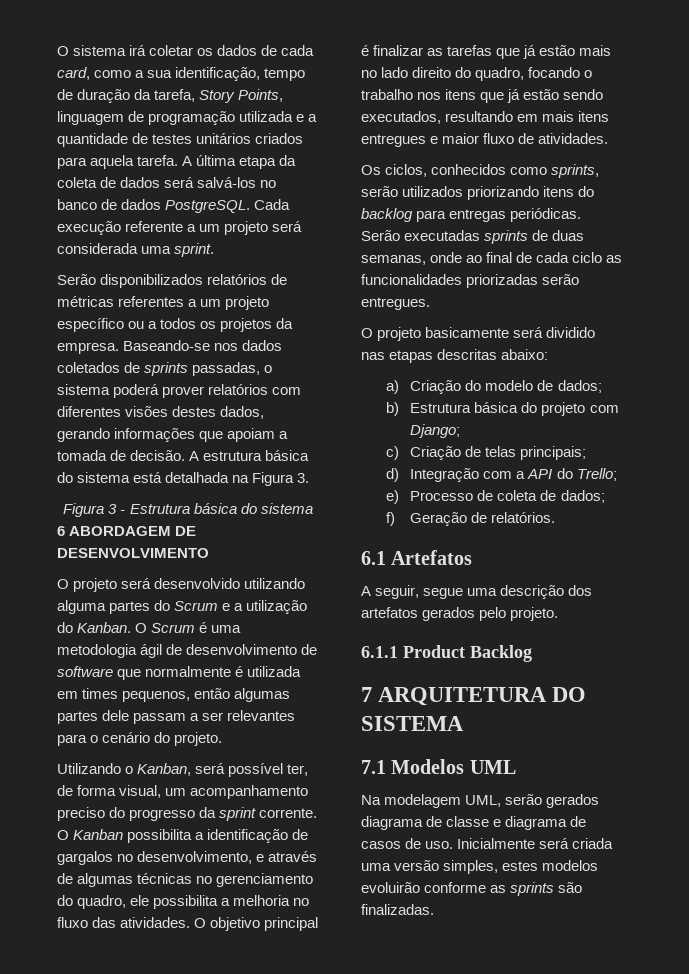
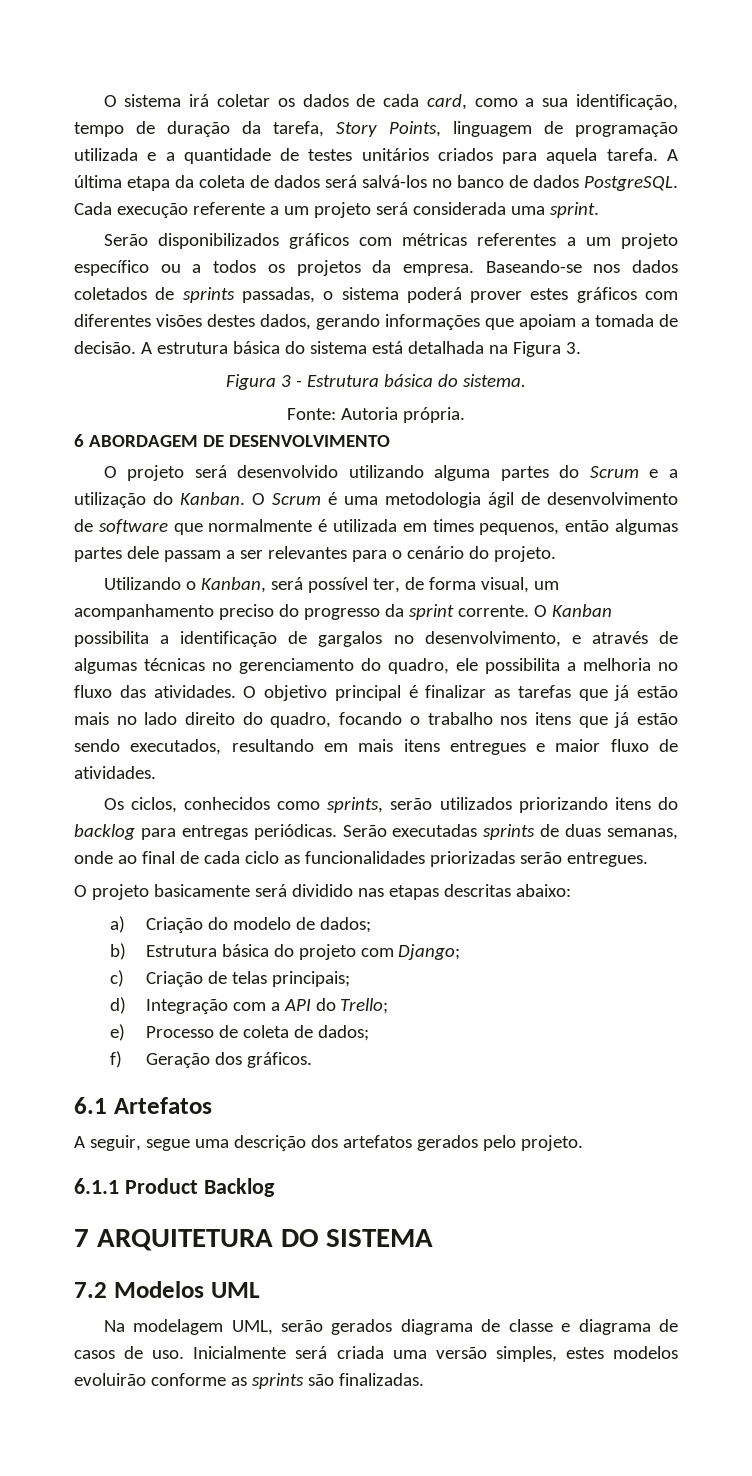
[207,274,288,285] relatórios de -> [288,233,393,249] gráficos com
[208,384,269,395] relatórios -> [530,287,637,303] estes gráficos
[260,503,313,514] sistema -> [462,374,526,387] [287,407,465,423] sistema. // Fonte: Autoria própria.
[471,512,556,523] de relatórios. -> [214,1052,312,1068] dos gráficos.
[361,760,386,774] 7.1 -> [74,1282,107,1298] 7.2

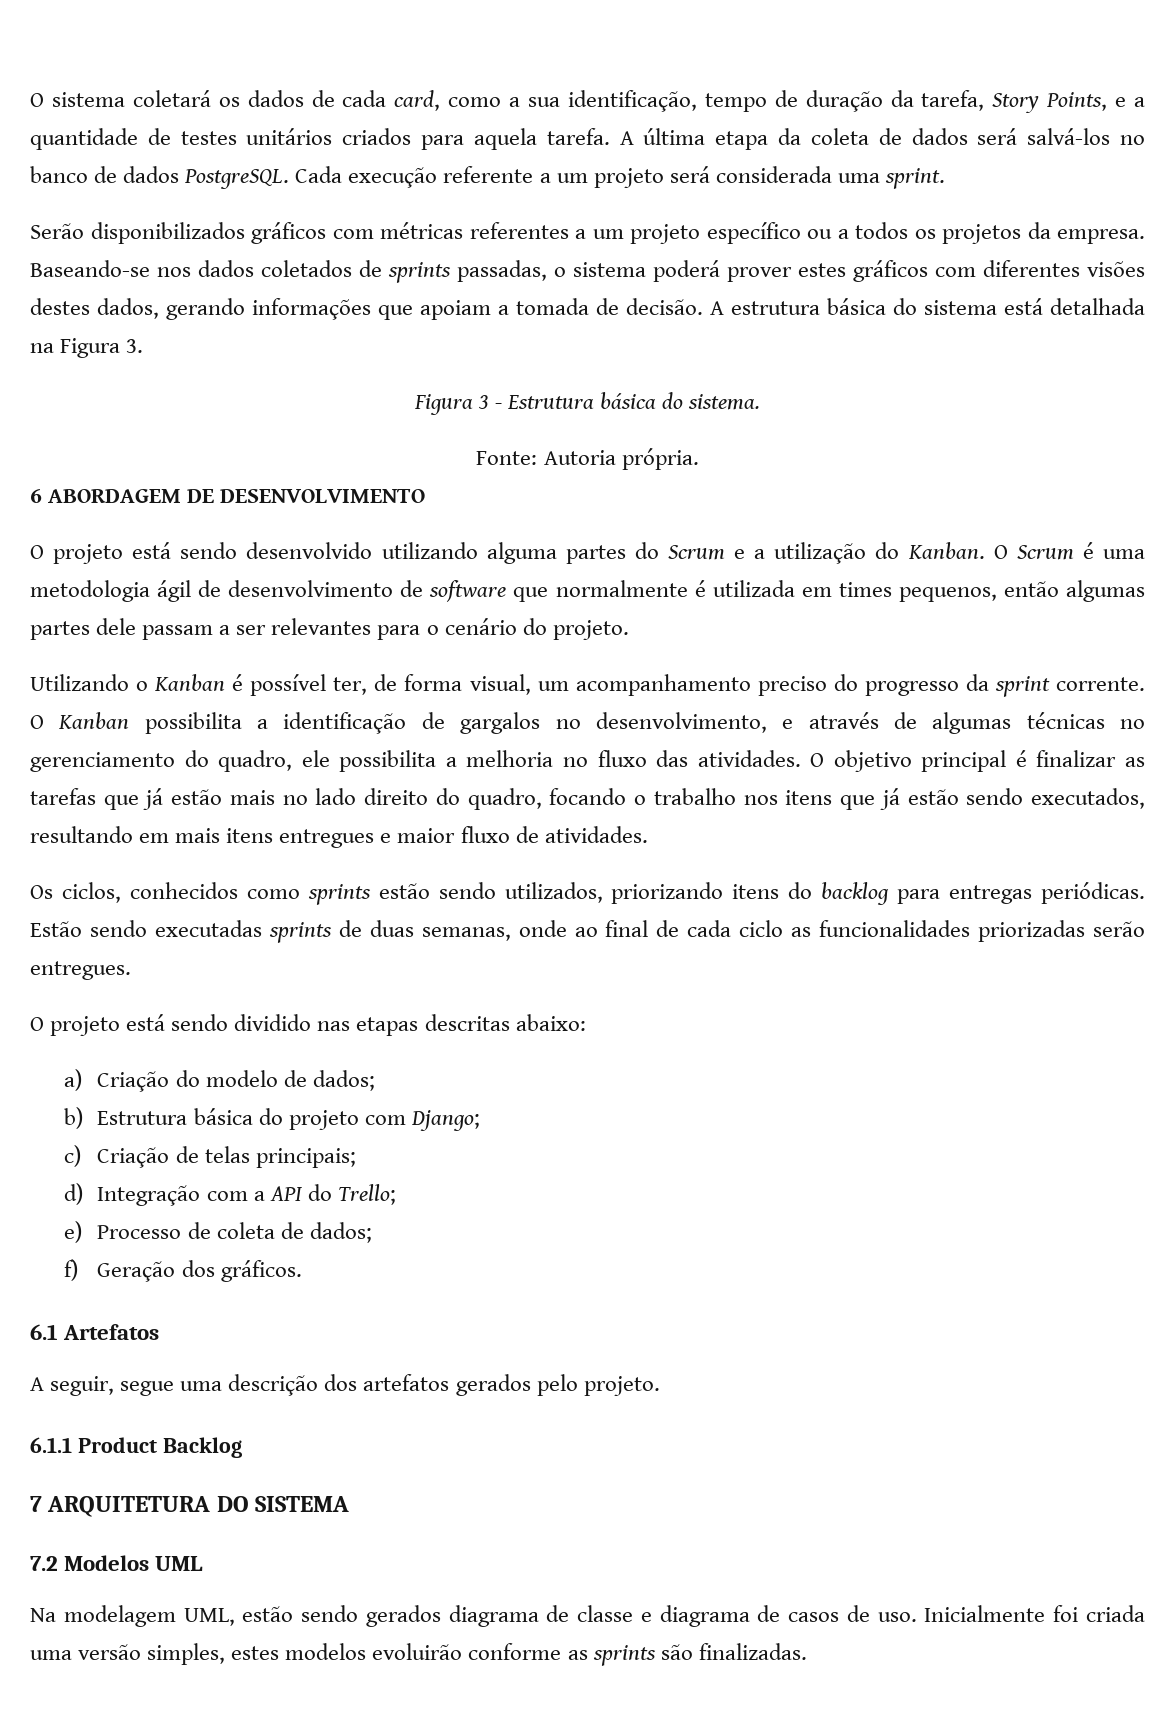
[189,94,270,107] irá coletar -> [132,90,211,107] coletará
[453,121,678,137] [74,148,138,161] linguagem de programação utilizada -> (1108, 101) none
[194,465,227,478] será -> [132,542,238,559] está sendo
[200,577,303,593] Kanban, será -> [154,674,244,691] Kanban é
[327,797,512,813] sprints, serão utilizados -> [307,882,603,905] sprints estão sendo utilizados,
[342,825,387,837] Serão -> [30,920,147,937] Estão sendo
[153,884,287,897] basicamente será -> [126,1014,229,1031] está sendo
[280,1320,323,1332] serão -> [242,1605,359,1622] estão sendo
[295,1346,328,1359] será -> [1053,1605,1079,1622] foi

